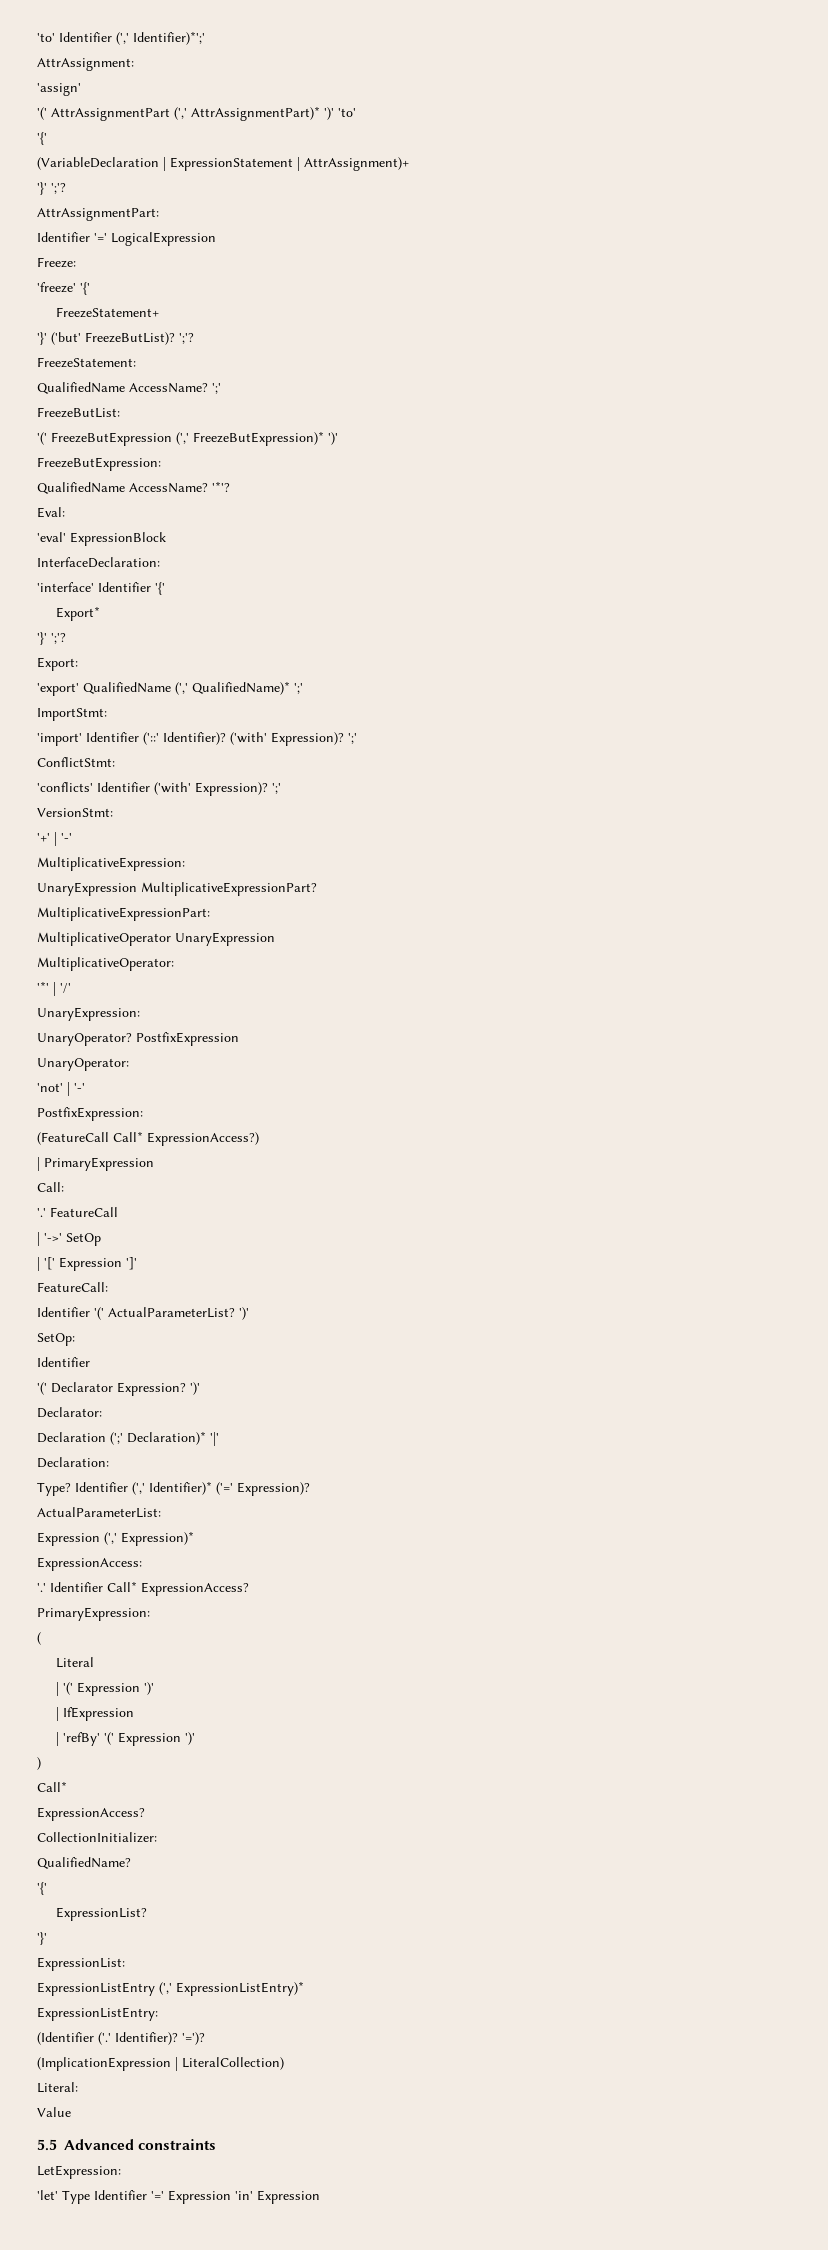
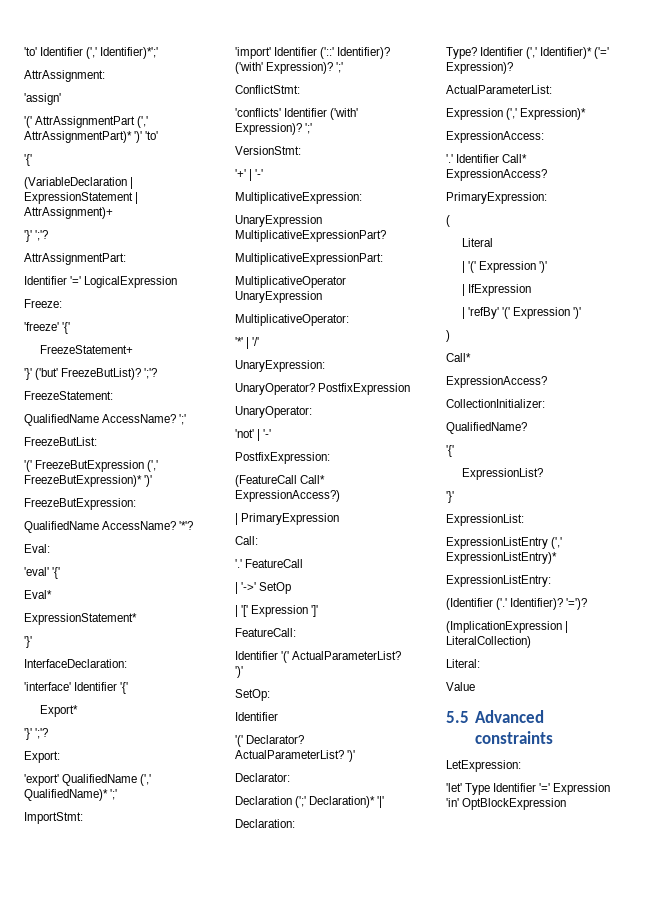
[70,532,166,546] ExpressionBlock -> [52,567,61,579] [24,590,52,599] [24,613,137,625] [24,636,32,648] '{' // Eval* // ExpressionStatement* // '}'
[51,1382,186,1396] Declarator Expression? -> [246,735,305,744] [235,750,344,759] Declarator? ActualParameterList?
[257,2190,320,2204] Expression -> [462,798,567,810] OptBlockExpression

